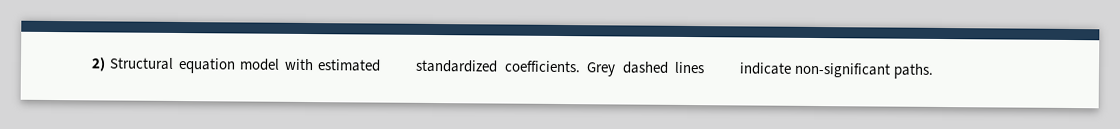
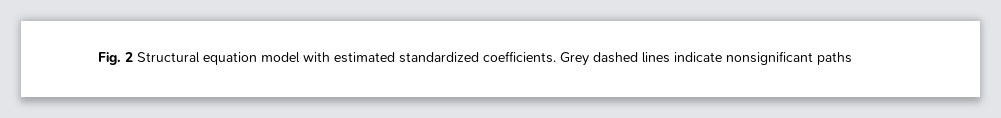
[91,57,106,72] 2) -> [98,52,133,65] Fig. 2
[794,62,935,79] non-significant paths. -> [726,51,852,65] nonsignificant paths

